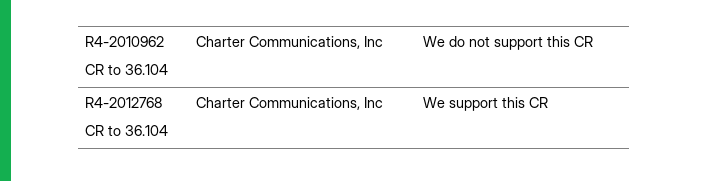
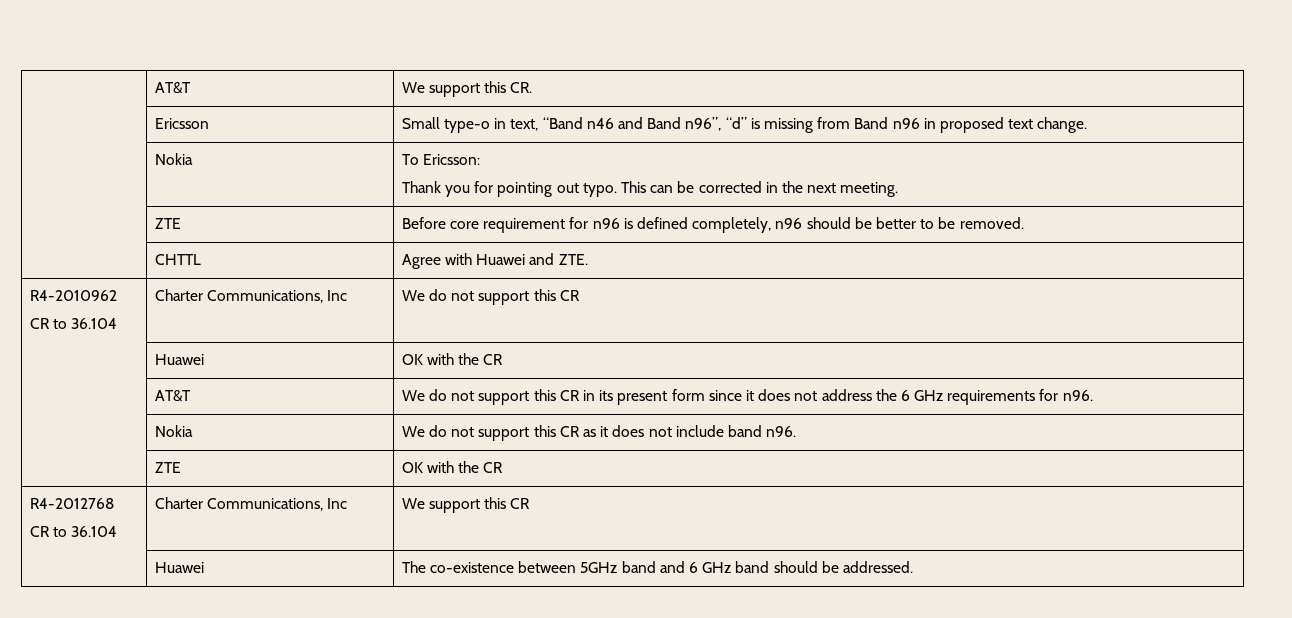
(85, 41) none -> [154,82,191,94] [401,81,533,97] [154,118,209,129] [401,117,1088,133] [154,153,193,165] [401,154,481,165] [401,181,899,197] [154,218,181,229] [401,217,1024,233] [154,254,201,265] [401,253,588,269] | AT&T | We support this CR. // | Ericsson | Small type-o in text, “Band n46 and Band n96”, “d” is missing from Band n96 in proposed text change. // | Nokia | To Ericsson: // Thank you for pointing out typo. This can be corrected in the next meeting. // | ZTE | Before core requirement for n96 is defined completely, n96 should be better to be removed. // | CHTTL | Agree with Huawei and ZTE. //
(594, 41) none -> [154,354,204,365] [401,353,504,365] [154,390,191,402] [401,389,1093,405] [154,425,193,437] [401,425,797,441] [154,462,181,473] [401,461,504,473] // | Huawei | OK with the CR // | AT&T | We do not support this CR in its present form since it does not address the 6 GHz requirements for n96. // | Nokia | We do not support this CR as it does not include band n96. // | ZTE | OK with the CR
(549, 102) none -> [154,562,204,573] [401,561,913,573] // | Huawei | The co-existence between 5GHz band and 6 GHz band should be addressed.

